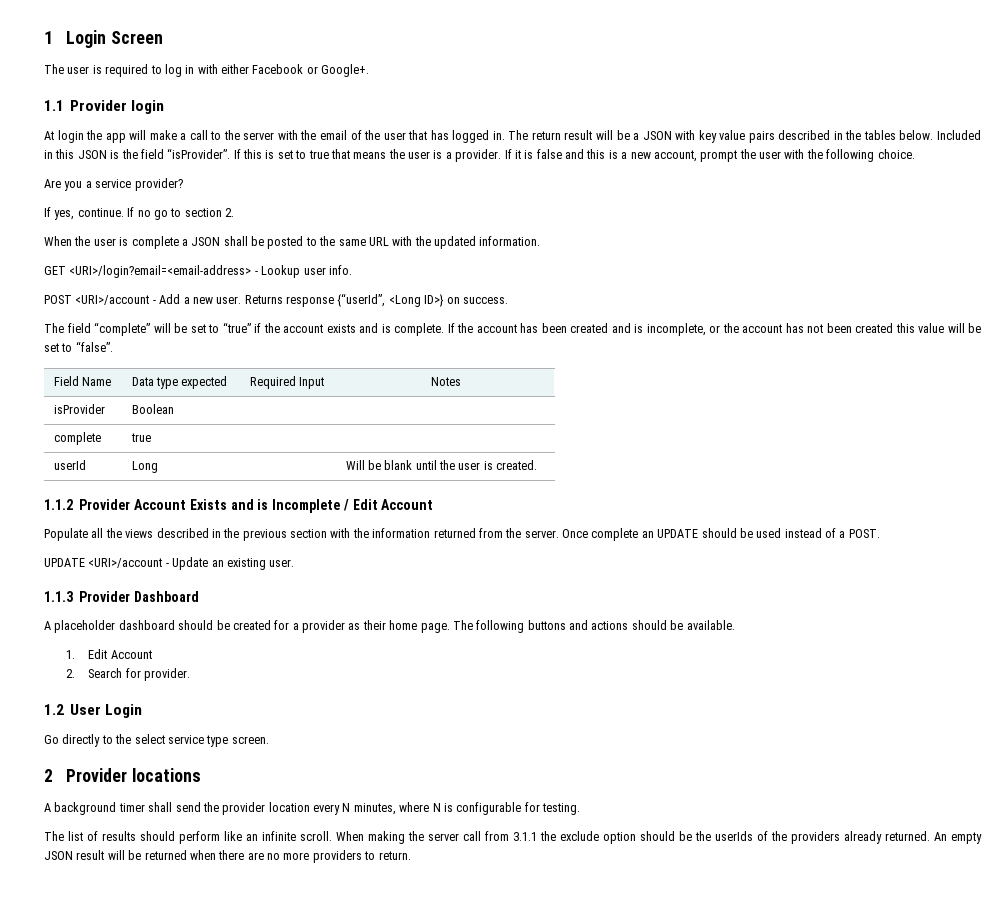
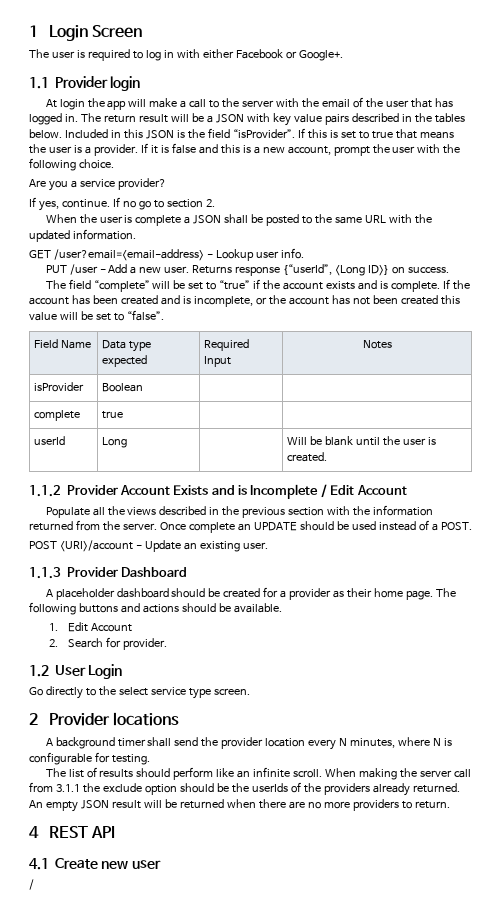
[69,265,252,278] <URI>/login?email=<email-address> -> [53,249,204,261] /user?email=<email-address>
[44,295,150,305] POST <URI>/account -> [45,264,98,275] PUT /user
[44,558,85,567] UPDATE -> [29,541,57,550] POST
(411, 855) none -> [29,826,115,838] [29,858,162,870] [29,879,34,890] // 4 REST API // 4.1 Create new user // /

